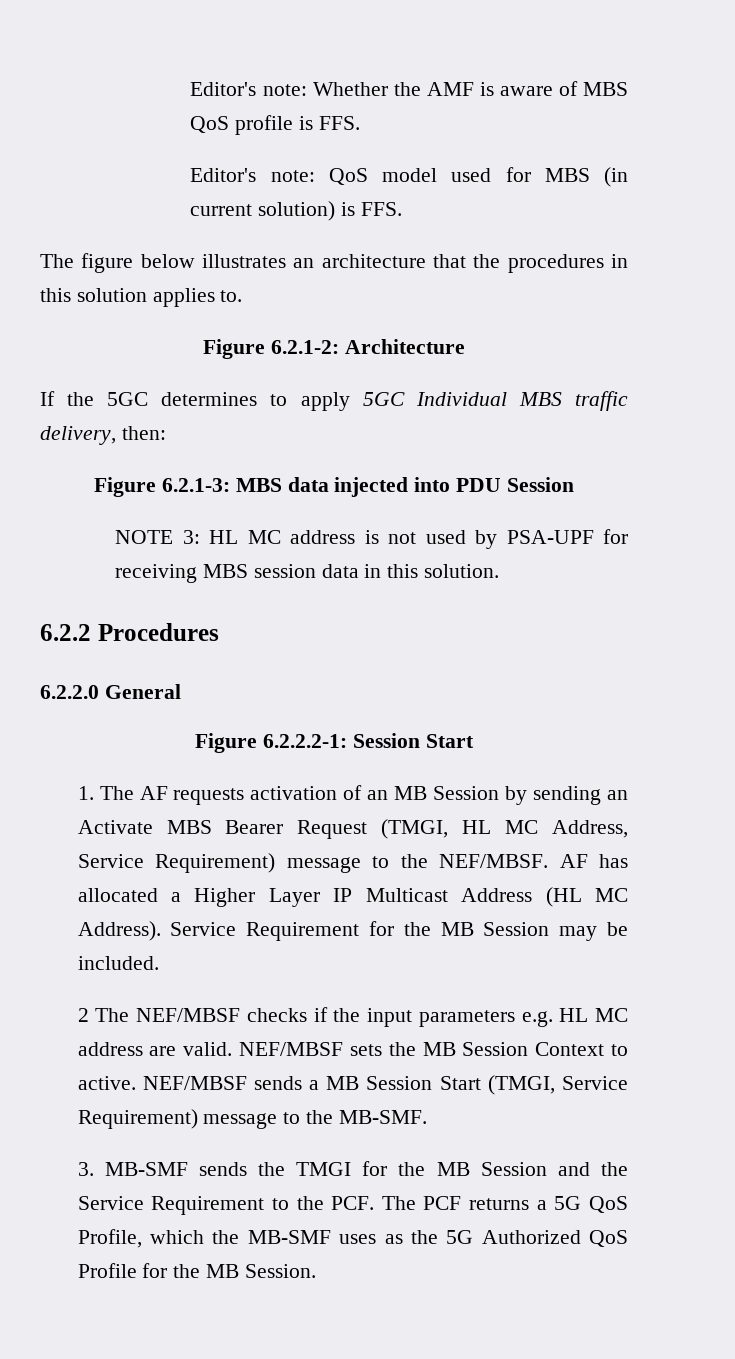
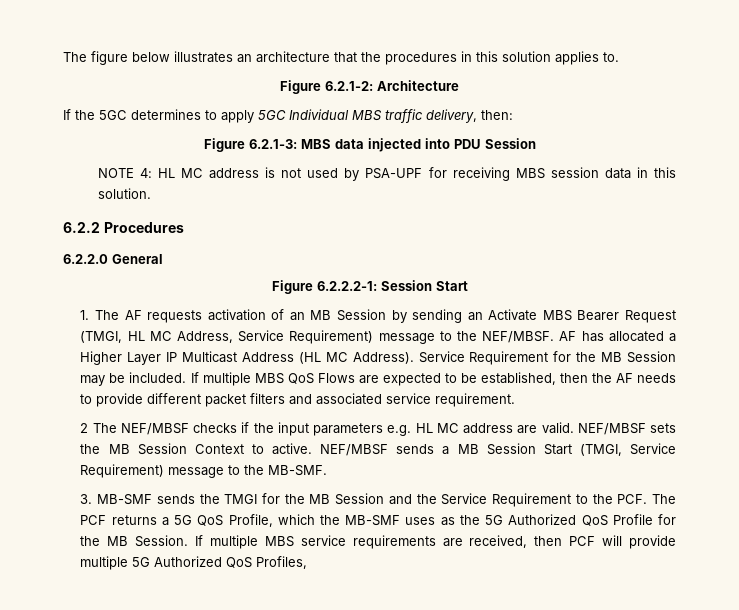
[190,81,629,96] [190,115,360,135] [190,167,628,187] [190,201,402,221] Editor's note: Whether the AMF is aware of MBS QoS profile is FFS. // Editor's note: QoS model used for MBS (in current solution) is FFS. // -> (63, 57) none
[182,530,200,544] 3: -> [139,168,152,178] 4:
(159, 963) none -> [190,372,677,386] [80,393,516,407] If multiple MBS QoS Flows are expected to be established, then the AF needs to provide different packet filters and associated service requirement.
(316, 1271) none -> [195,535,676,549] [80,556,308,570] If multiple MBS service requirements are received, then PCF will provide multiple 5G Authorized QoS Profiles,

